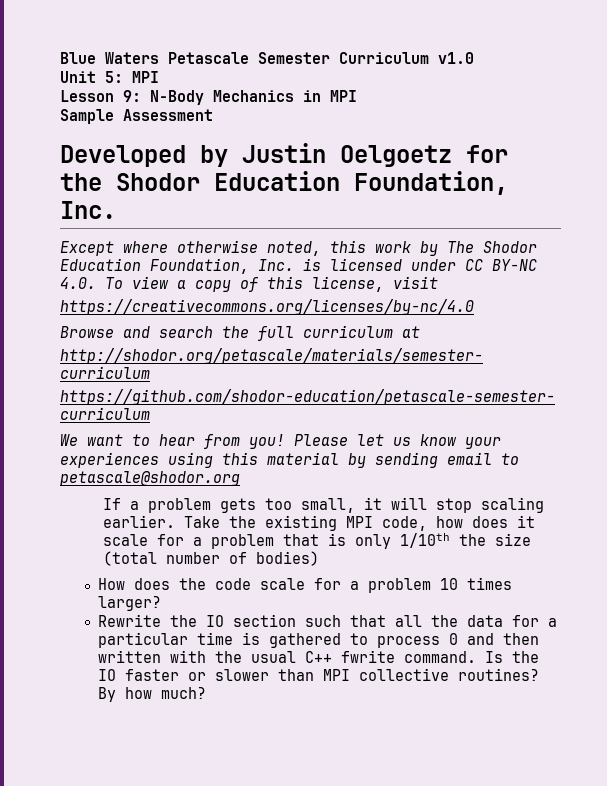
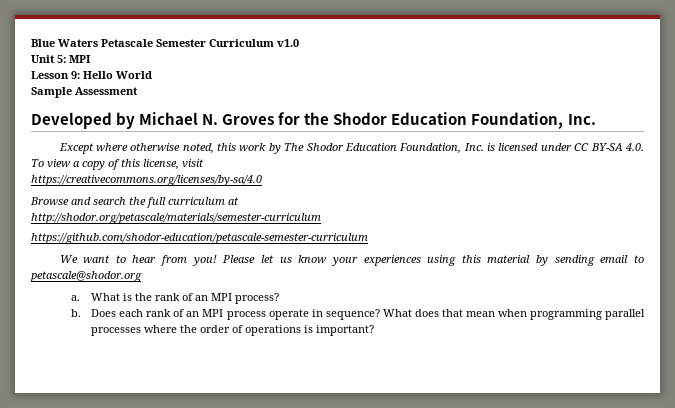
[150,90,357,105] N-Body Mechanics in MPI -> [83,71,152,79] Hello World
[242,143,452,167] Justin Oelgoetz -> [139,112,275,125] Michael N. Groves
[492,259,537,271] BY-NC -> [590,143,623,151] BY-SA
[60,299,474,315] https://creativecommons.org/licenses/by-nc/4.0 -> [31,175,262,186] https://creativecommons.org/licenses/by-sa/4.0
[103,497,545,513] [103,515,536,531] [103,533,532,549] [103,551,320,566] [98,577,513,593] [98,596,162,611] [98,614,558,627] [98,632,540,648] [98,650,540,663] [98,668,540,681] [98,687,207,702] If a problem gets too small, it will stop scaling earlier. Take the existing MPI code, how does it scale for a problem that is only 1/10th the size (total number of bodies) // How does the code scale for a problem 10 times larger? // Rewrite the IO section such that all the data for a particular time is gathered to process 0 and then written with the usual C++ fwrite command. Is the IO faster or slower than MPI collective routines? By how much? -> [71,293,280,304] [71,309,646,320] [91,325,375,336] a. What is the rank of an MPI process? // b. Does each rank of an MPI process operate in sequence? What does that mean when programming parallel processes where the order of operations is important?

